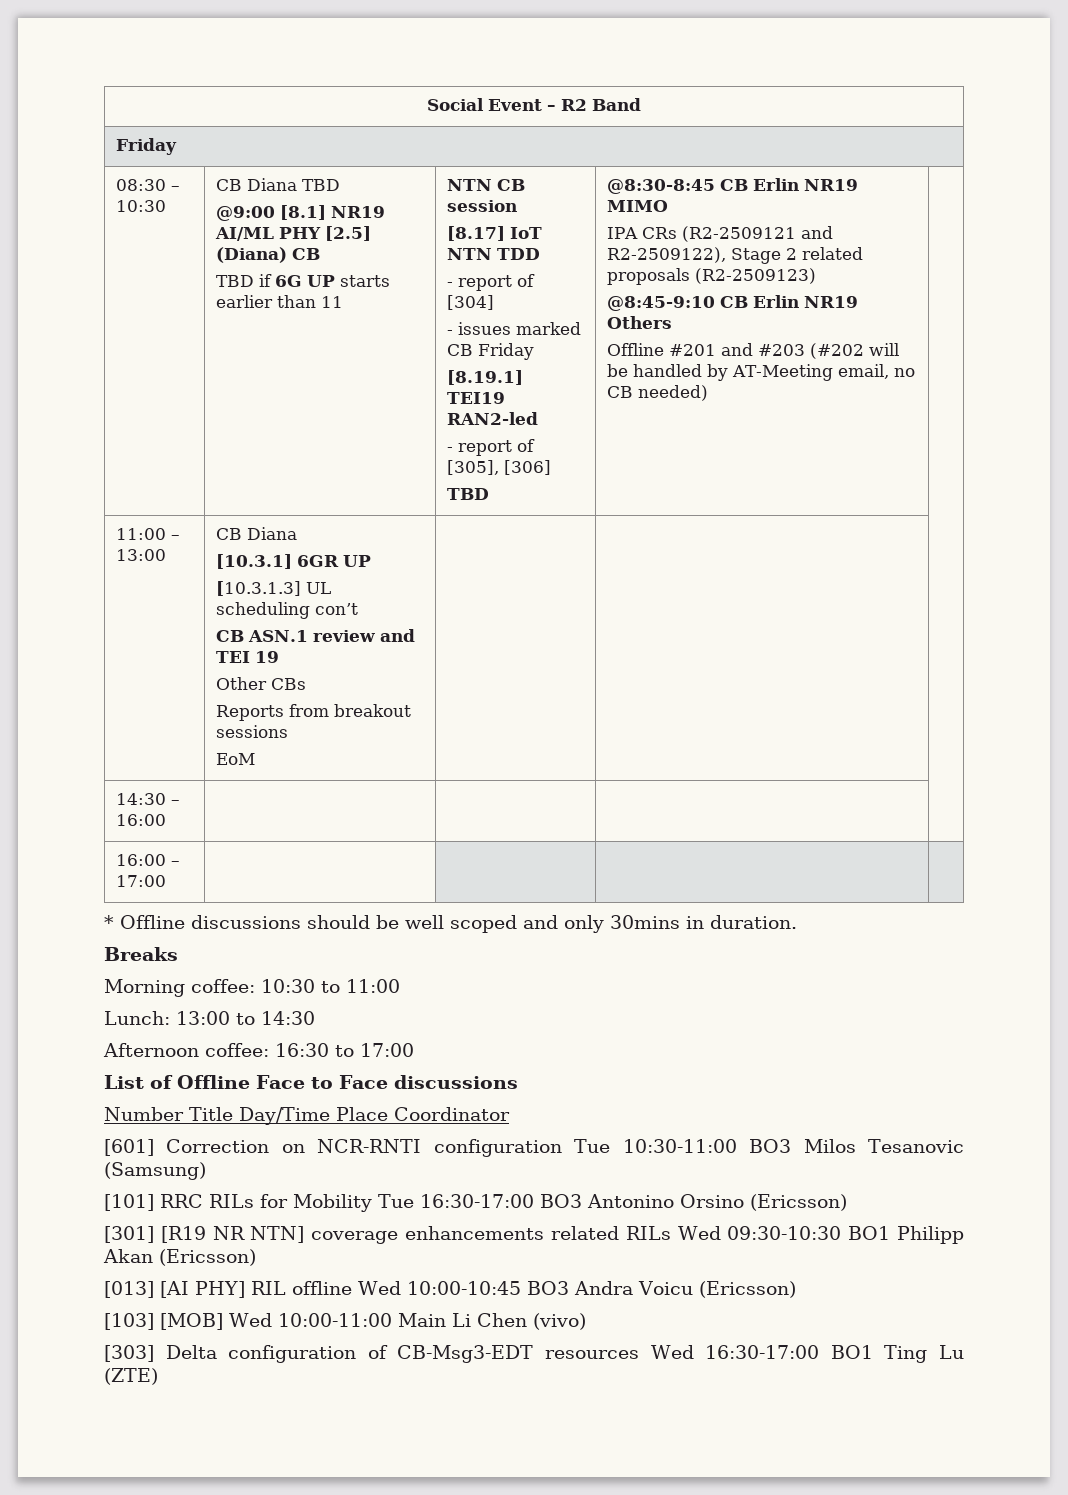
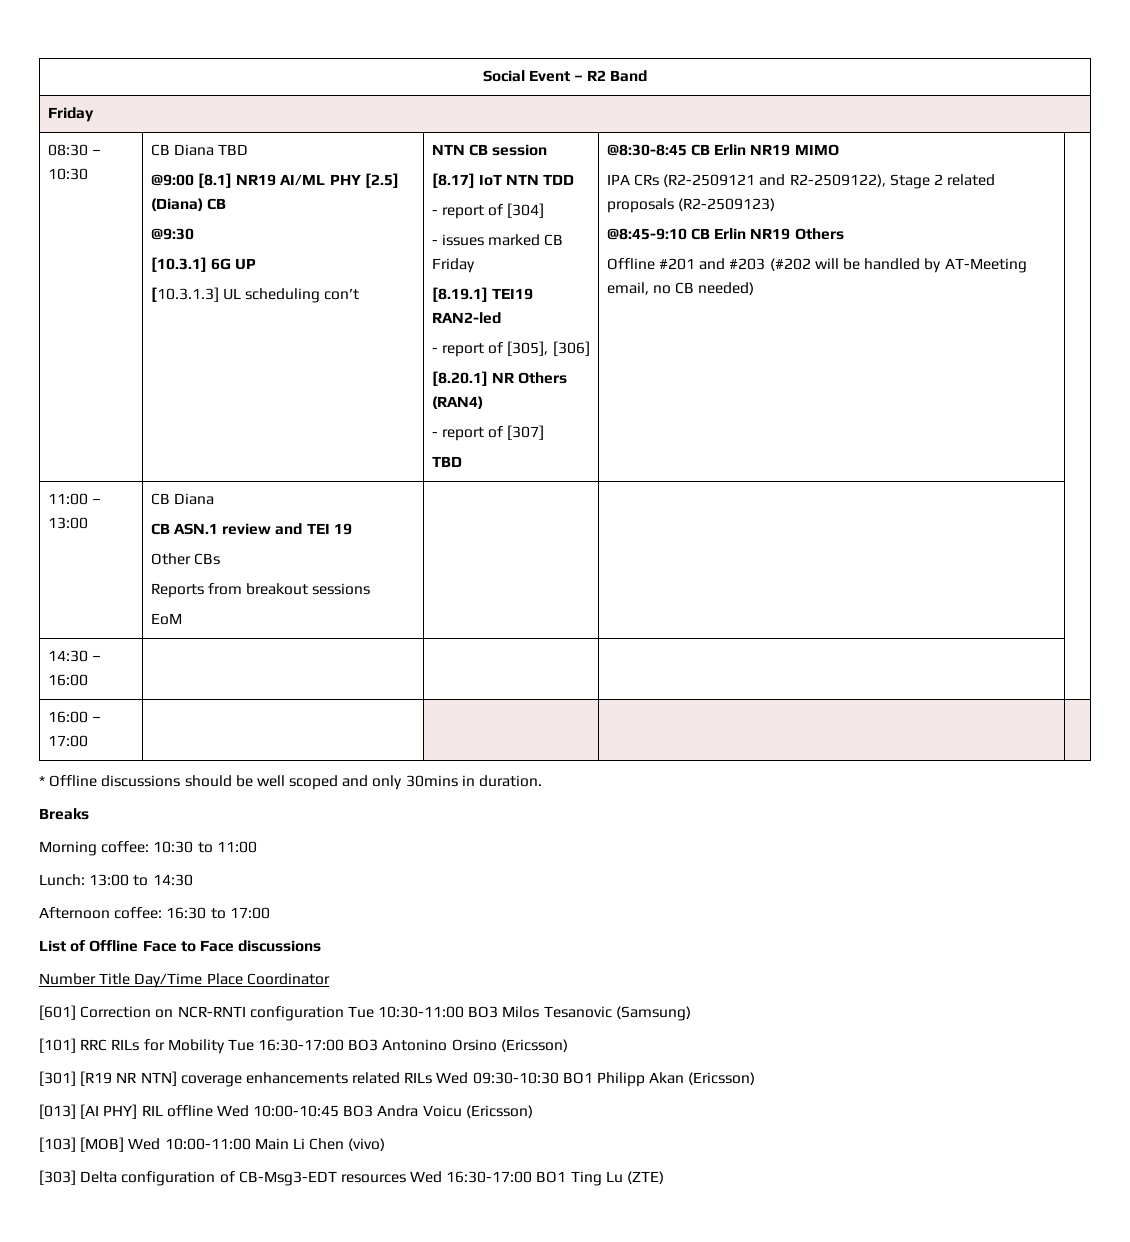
[216,274,273,287] TBD if -> [150,228,194,240] [150,257,207,272] @9:30 // [10.3.1]
[340,275,391,287] [216,295,344,308] starts earlier than 11 -> [150,287,360,303] // [10.3.1.3] UL scheduling con’t
(552, 467) none -> [431,371,568,386] [431,396,483,409] [431,425,545,441] // [8.20.1] NR Others (RAN4) // - report of [307]
[216,554,372,569] [216,581,332,596] [216,602,359,619] // [10.3.1] 6GR UP // [10.3.1.3] UL scheduling con’t -> (215, 499) none

